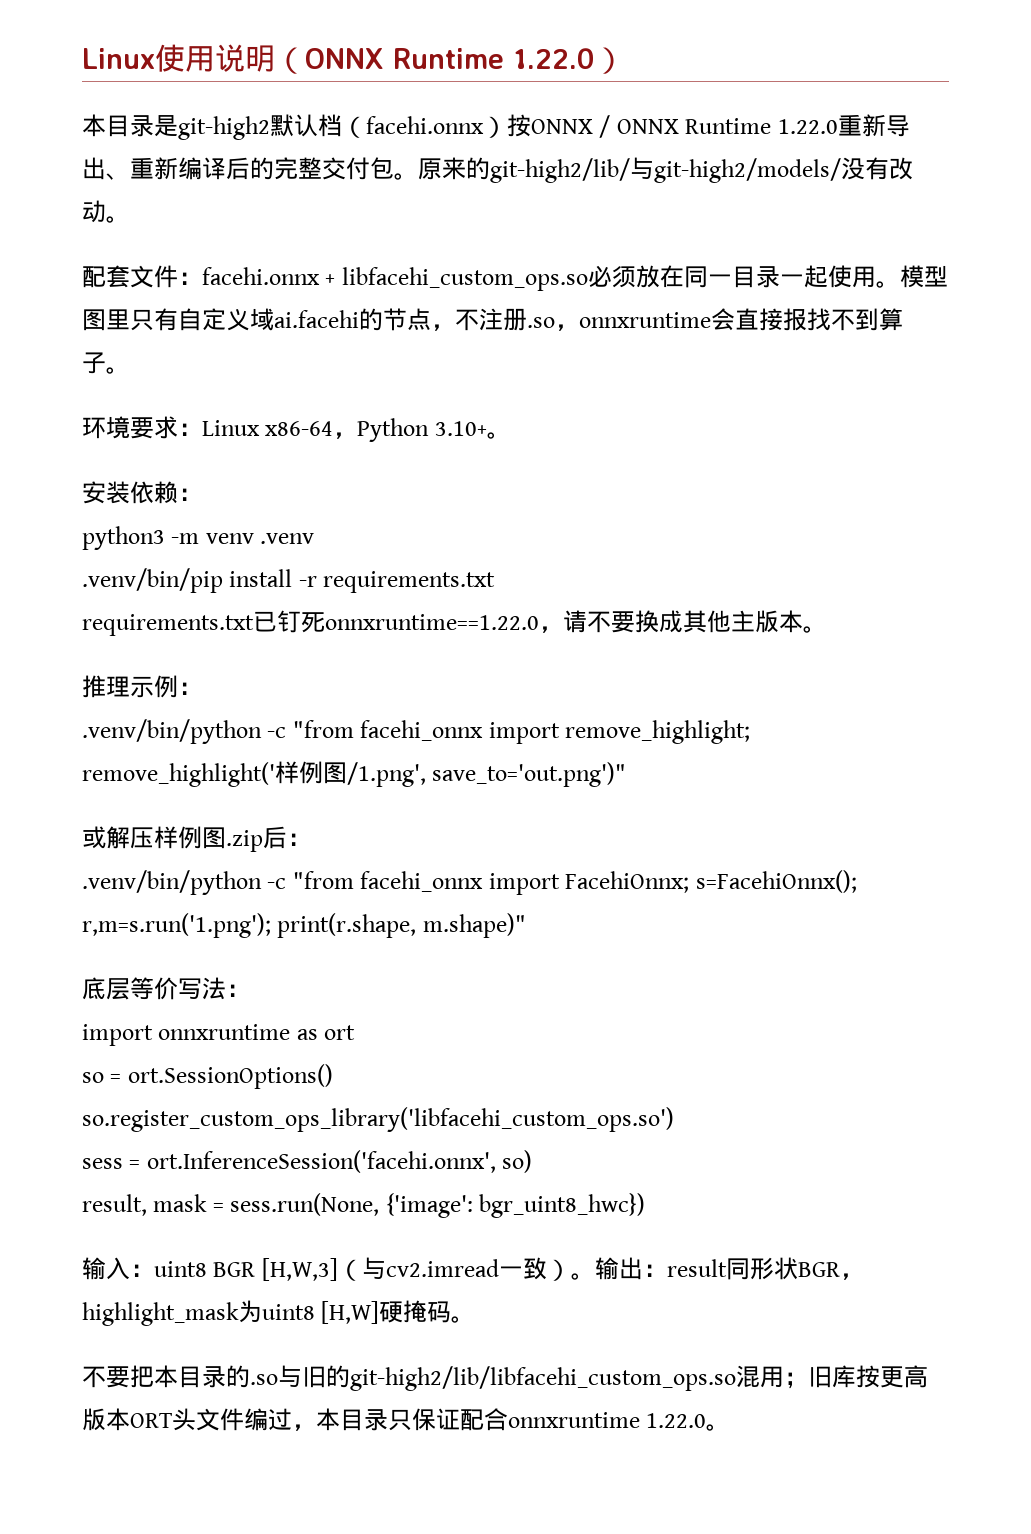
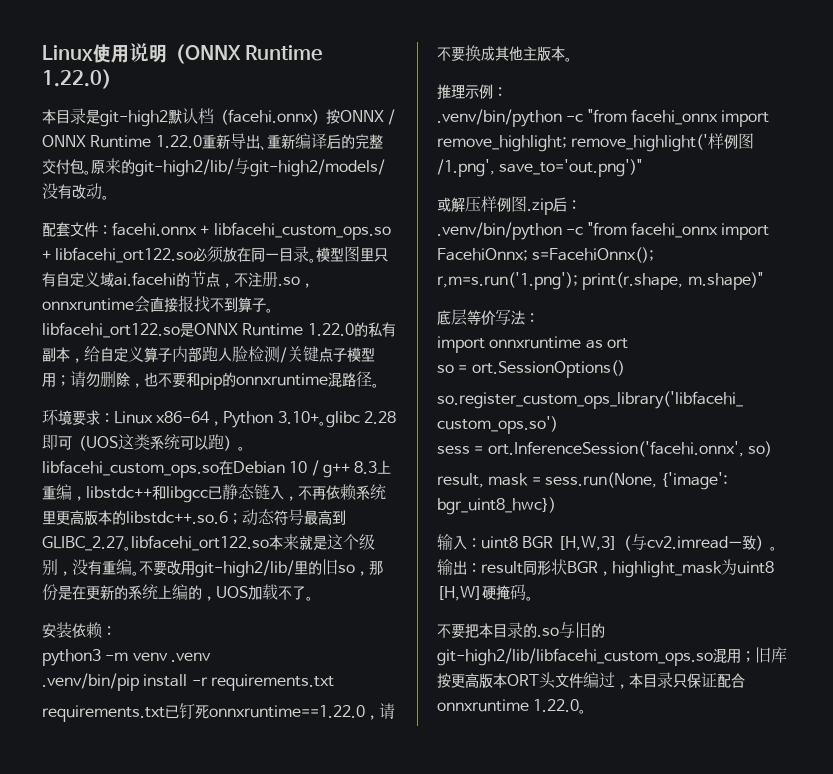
(588, 279) none -> [42,247,194,263] + libfacehi_ort122.so
[779,265,876,288] 一起使用 -> (310, 254) none
(130, 370) none -> [42,322,396,338] [42,346,375,363] [42,371,379,390] libfacehi_ort122.so是ONNX Runtime 1.22.0的私有副本，给自定义算子内部跑人脸检测/关键点子模型用；请勿删除，也不要和pip的onnxruntime混路径。
(511, 435) none -> [325,411,396,428] [42,434,245,451] [42,460,392,478] [42,484,386,503] [42,509,346,526] [42,534,375,551] [42,559,383,578] [42,584,313,601] glibc 2.28即可（UOS这类系统可以跑）。libfacehi_custom_ops.so在Debian 10 / g++ 8.3上重编，libstdc++和libgcc已静态链入，不再依赖系统里更高版本的libstdc++.so.6；动态符号最高到GLIBC_2.27。libfacehi_ort122.so本来就是这个级别，没有重编。不要改用git-high2/lib/里的旧so，那份是在更新的系统上编的，UOS加载不了。

